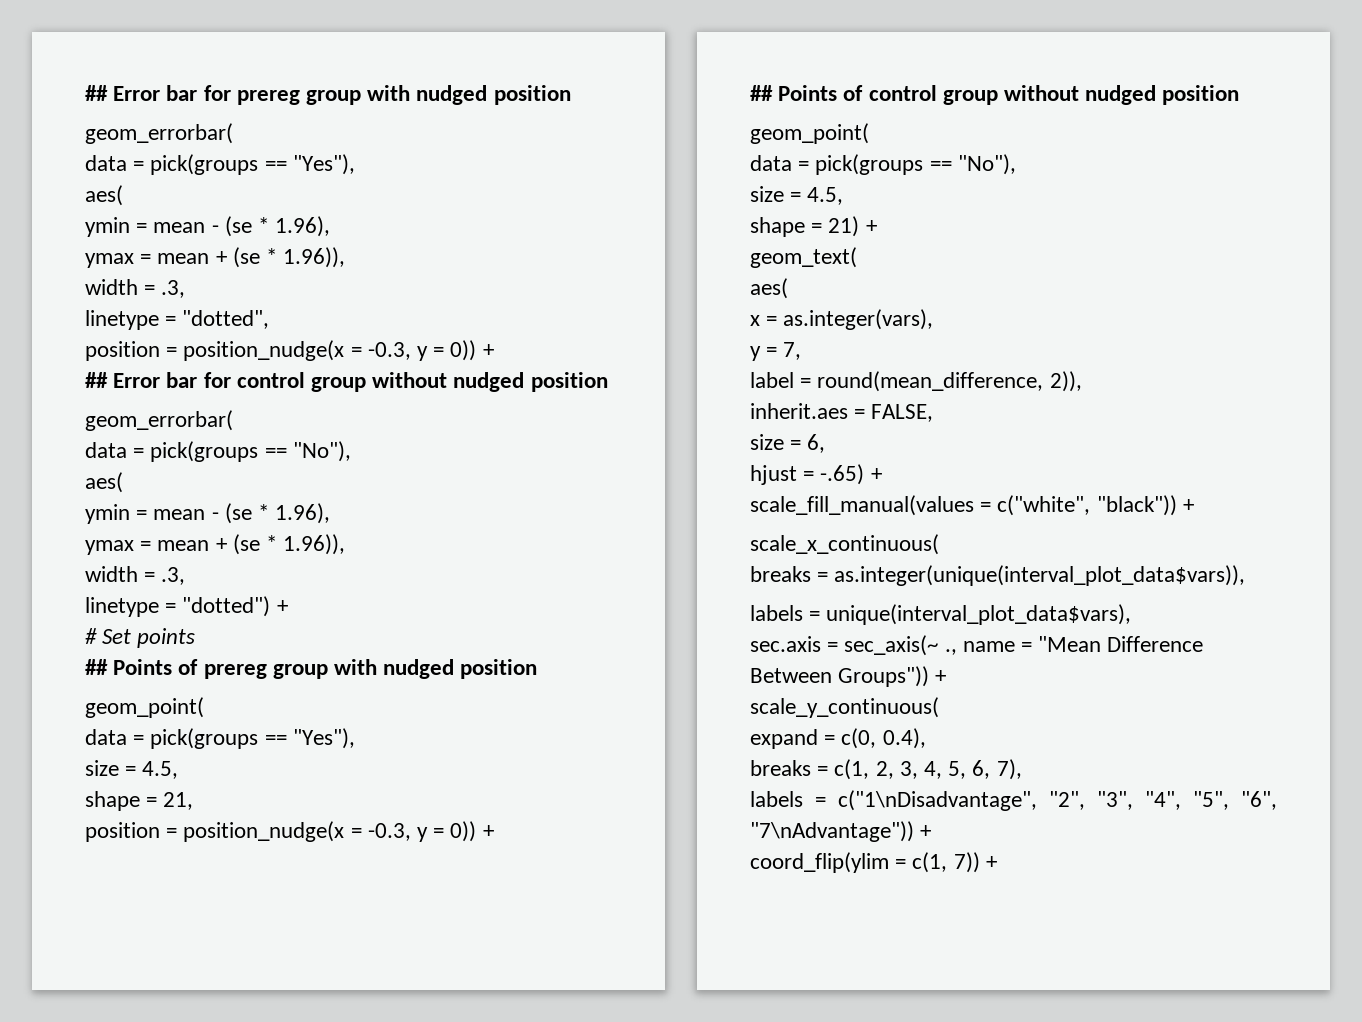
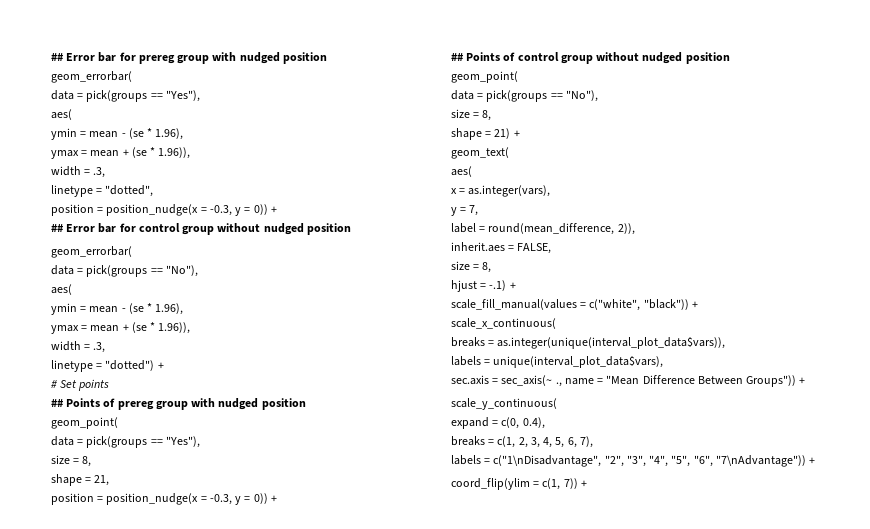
[142,761,179,779] 4.5, -> [82,456,92,467] 8,
[807,187,844,205] 4.5, -> [482,110,492,121] 8,
[807,434,826,453] 6, -> [482,262,492,273] 8,
[820,464,865,485] -.65) -> [489,280,507,291] -.1)

